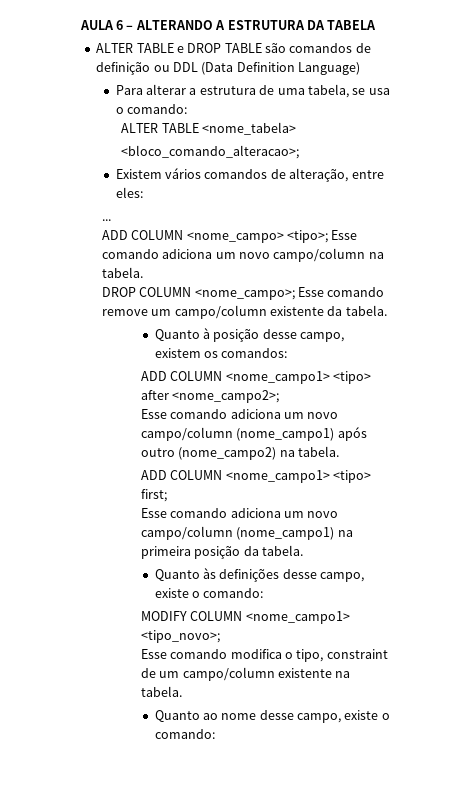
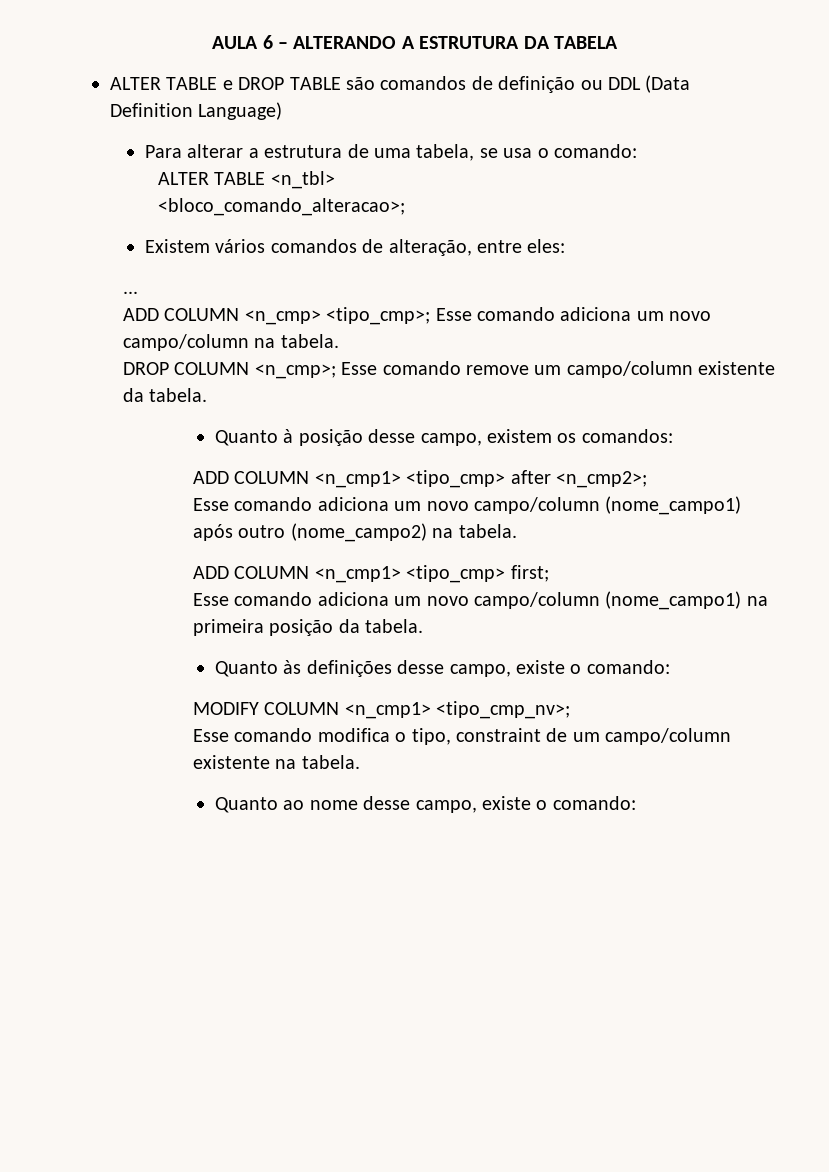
[202,122,297,135] <nome_tabela> -> [270,171,335,189] <n_tbl>
[186,230,329,243] <nome_campo> <tipo>; -> [244,307,431,325] <n_cmp> <tipo_cmp>;
[194,289,295,300] <nome_campo>; -> [254,364,336,379] <n_cmp>;
[225,371,371,384] [140,390,280,403] <nome_campo1> <tipo> after <nome_campo2>; -> [314,470,648,488] <n_cmp1> <tipo_cmp> after <n_cmp2>;
[225,470,371,483] <nome_campo1> <tipo> -> [314,565,506,583] <n_cmp1> <tipo_cmp>
[245,611,350,624] [140,630,220,643] <nome_campo1> <tipo_novo>; -> [344,701,571,719] <n_cmp1> <tipo_cmp_nv>;

